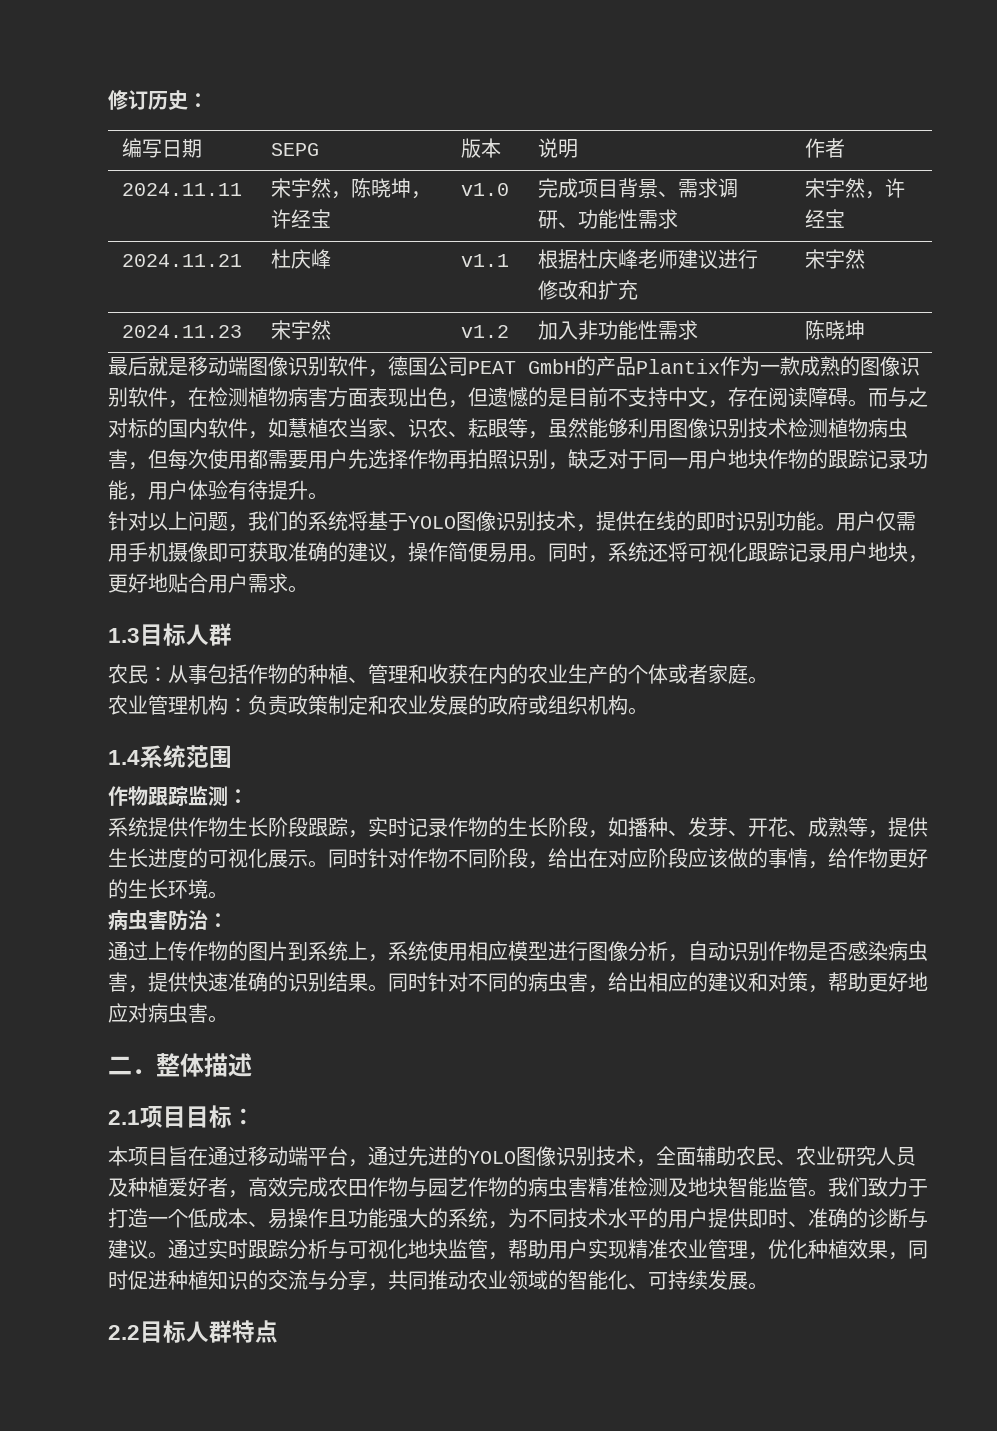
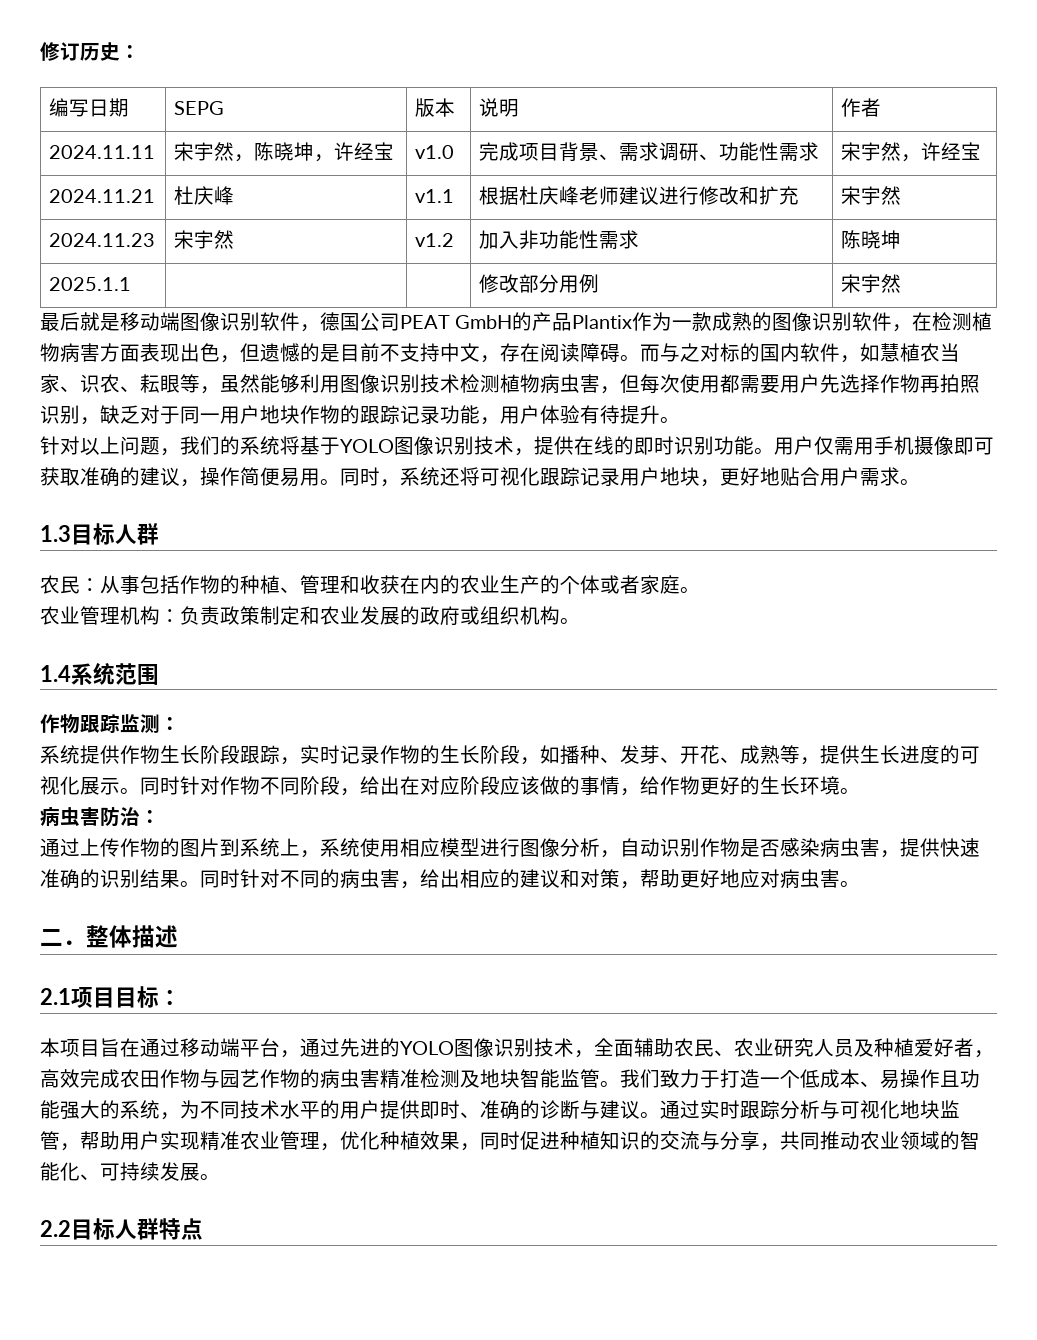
(866, 330) none -> [49,277,132,291] [479,274,600,293] [841,274,902,293] // 2025.1.1 | | | 修改部分用例 | 宋宇然

